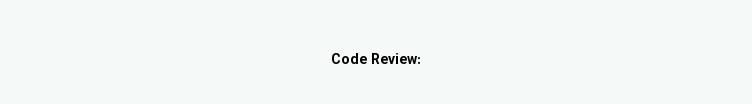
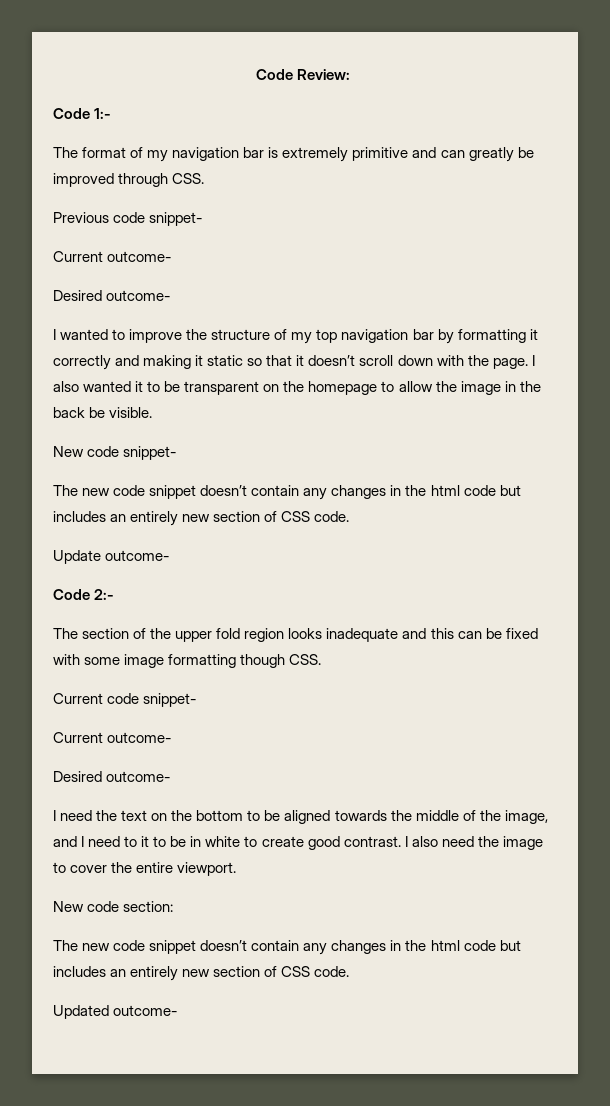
(421, 58) none -> [53,108,112,119] [53,147,534,162] [53,173,205,187] [53,212,203,226] [53,251,172,262] [53,290,171,301] [53,329,538,344] [53,355,535,370] [53,381,541,395] [53,407,153,418] [53,446,177,460] [53,485,521,500] [53,511,350,526] [53,550,170,564] [53,589,115,600] [53,628,538,642] [53,654,322,668] [53,693,197,707] [53,732,172,743] [53,771,171,782] [53,810,548,824] [53,836,543,850] [53,862,237,876] [53,901,174,912] [53,940,521,955] [53,966,350,981] [53,1005,178,1019] // Code 1:- // The format of my navigation bar is extremely primitive and can greatly be improved through CSS. // Previous code snippet- // Current outcome- // Desired outcome- // I wanted to improve the structure of my top navigation bar by formatting it correctly and making it static so that it doesn’t scroll down with the page. I also wanted it to be transparent on the homepage to allow the image in the back be visible. // New code snippet- // The new code snippet doesn’t contain any changes in the html code but includes an entirely new section of CSS code. // Update outcome- // Code 2:- // The section of the upper fold region looks inadequate and this can be fixed with some image formatting though CSS. // Current code snippet- // Current outcome- // Desired outcome- // I need the text on the bottom to be aligned towards the middle of the image, and I need to it to be in white to create good contrast. I also need the image to cover the entire viewport. // New code section: // The new code snippet doesn’t contain any changes in the html code but includes an entirely new section of CSS code. // Updated outcome-

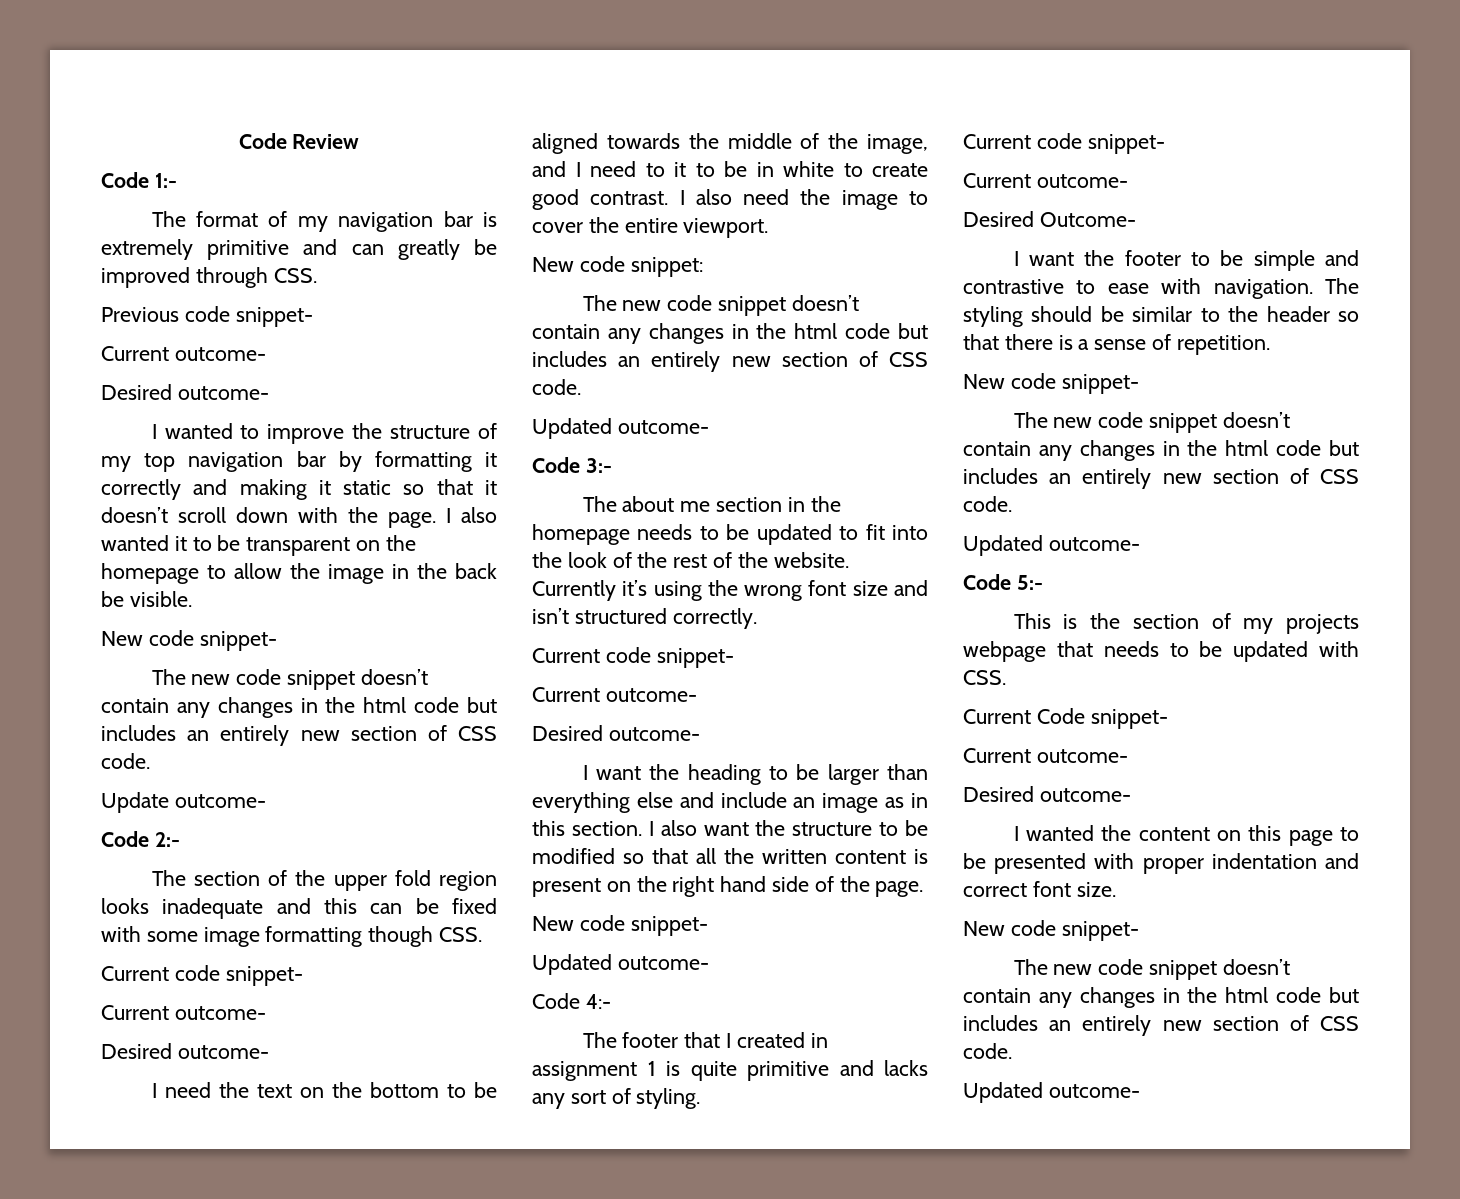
[255,69,351,80] Code Review: -> [238,133,360,149] Code Review
[123,901,174,912] section: -> [630,257,703,277] snippet:
(178, 1010) none -> [532,457,612,473] [582,496,841,512] [532,524,929,545] [532,552,849,568] [532,580,928,601] [532,608,757,629] [532,647,734,668] [532,687,697,702] [532,725,700,741] [582,764,928,785] [532,792,928,813] [532,820,928,836] [532,848,928,864] [532,876,924,897] [532,915,708,936] [532,954,709,975] [532,993,611,1009] [582,1032,828,1048] [532,1060,928,1081] [532,1088,701,1109] [963,133,1165,154] [963,173,1128,188] [963,211,1136,227] [1013,250,1359,271] [963,278,1359,299] [963,306,1359,327] [963,334,1270,355] [963,373,1139,394] [1013,412,1290,433] [963,440,1359,461] [963,468,1359,489] [963,496,1012,512] [963,535,1140,556] [963,574,1043,590] [1013,613,1359,634] [963,641,1359,662] [963,670,1006,685] [963,708,1168,729] [963,748,1128,763] [963,786,1131,802] [1013,825,1359,846] [963,853,1359,874] [963,881,1116,897] [963,920,1139,941] [1013,959,1290,980] [963,987,1359,1008] [963,1015,1359,1036] [963,1043,1012,1059] [963,1082,1140,1103] // Code 3:- // The about me section in the homepage needs to be updated to fit into the look of the rest of the website. Currently it’s using the wrong font size and isn’t structured correctly. // Current code snippet- // Current outcome- // Desired outcome- // I want the heading to be larger than everything else and include an image as in this section. I also want the structure to be modified so that all the written content is present on the right hand side of the page. // New code snippet- // Updated outcome- // Code 4:- // The footer that I created in assignment 1 is quite primitive and lacks any sort of styling. // Current code snippet- // Current outcome- // Desired Outcome- // I want the footer to be simple and contrastive to ease with navigation. The styling should be similar to the header so that there is a sense of repetition. // New code snippet- // The new code snippet doesn’t contain any changes in the html code but includes an entirely new section of CSS code. // Updated outcome- // Code 5:- // This is the section of my projects webpage that needs to be updated with CSS. // Current Code snippet- // Current outcome- // Desired outcome- // I wanted the content on this page to be presented with proper indentation and correct font size. // New code snippet- // The new code snippet doesn’t contain any changes in the html code but includes an entirely new section of CSS code. // Updated outcome-

